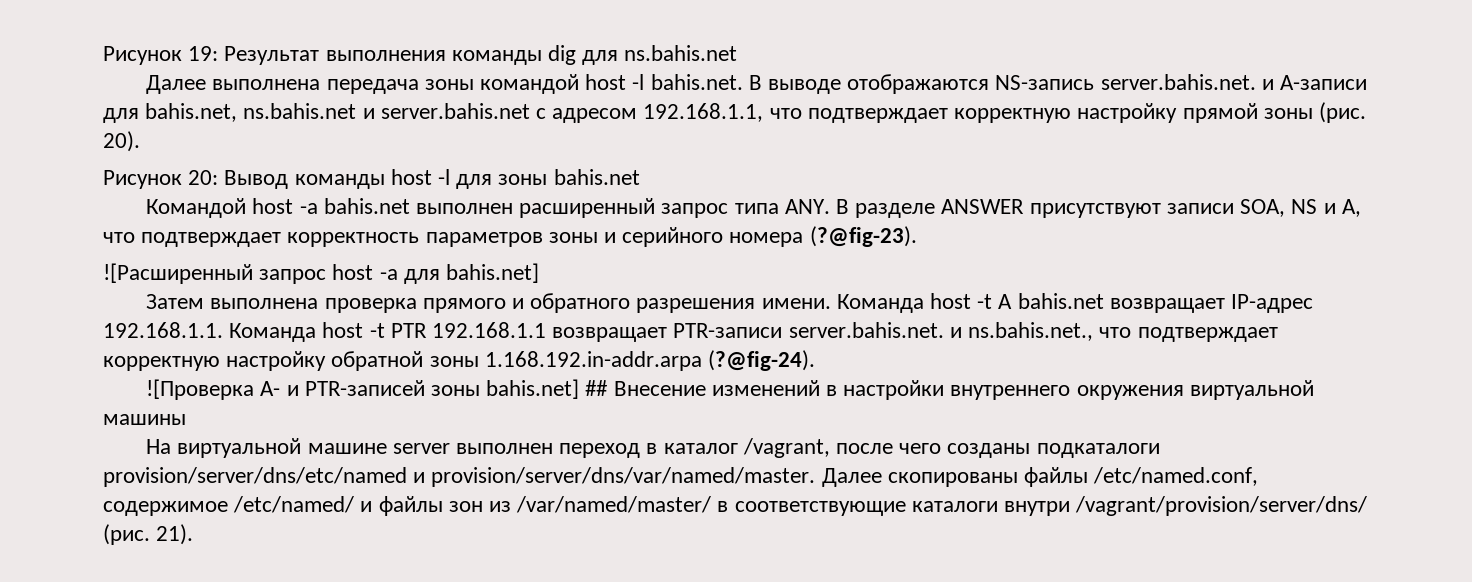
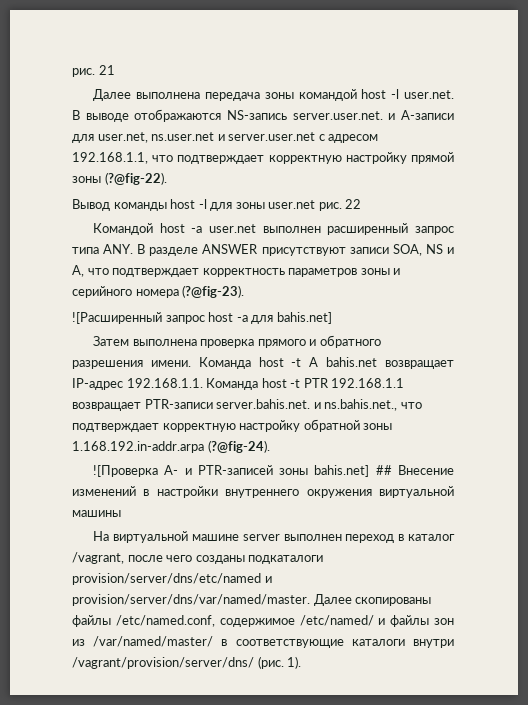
[103,45,738,65] Рисунок 19: Результат выполнения команды dig для ns.bahis.net -> [72,65,115,77] рис. 21
[650,74,743,90] bahis.net. -> [404,90,455,99] user.net.
[1100,74,1256,90] server.bahis.net. -> [292,111,383,120] server.user.net.
[145,103,530,122] bahis.net, ns.bahis.net и server.bahis.net -> [97,132,316,143] user.net, ns.user.net и server.user.net
[1318,102,1366,123] [103,131,140,152] [103,170,219,189] (рис. 20). // Рисунок 20: -> [104,172,167,185] (?@fig-22). //
[553,169,640,185] bahis.net -> [268,199,362,211] user.net рис. 22
[323,198,410,214] bahis.net -> [209,224,257,233] user.net
[156,524,194,545] 21). -> [287,656,302,669] 1).

